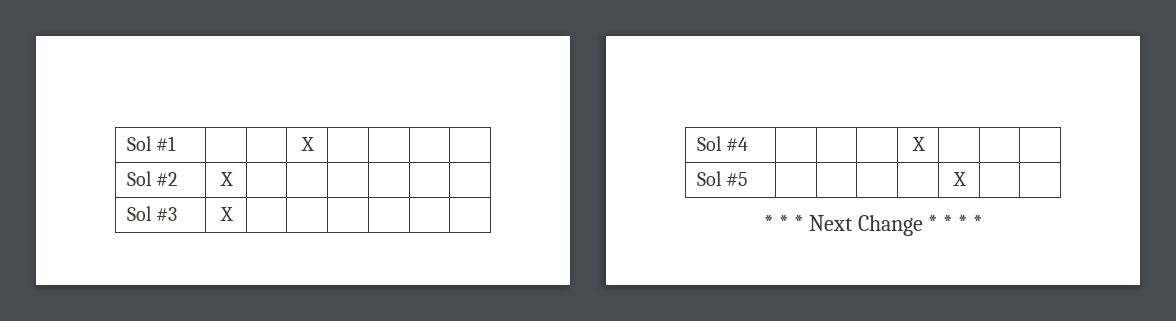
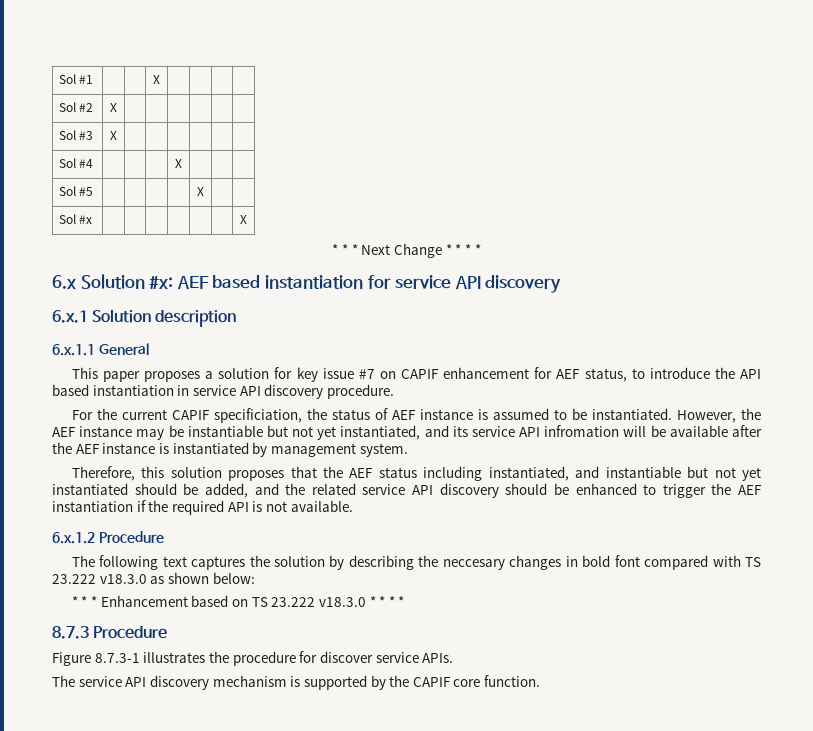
(966, 179) none -> [59,214,93,224] [240,215,247,224] // Sol #x | | | | | | | X
(983, 223) none -> [52,274,562,293] [52,309,237,327] [52,343,149,356] [71,367,761,382] [52,384,394,399] [71,408,761,423] [52,425,762,440] [52,442,408,457] [71,466,762,481] [52,483,762,498] [52,500,353,515] [52,531,164,544] [71,555,761,570] [52,572,255,584] [71,595,405,607] [52,626,168,639] [52,651,454,666] [52,675,541,690] // 6.x Solution #x: AEF based instantiation for service API discovery // 6.x.1 Solution description // 6.x.1.1 General // This paper proposes a solution for key issue #7 on CAPIF enhancement for AEF status, to introduce the API based instantiation in service API discovery procedure. // For the current CAPIF specificiation, the status of AEF instance is assumed to be instantiated. However, the AEF instance may be instantiable but not yet instantiated, and its service API infromation will be available after the AEF instance is instantiated by management system. // Therefore, this solution proposes that the AEF status including instantiated, and instantiable but not yet instantiated should be added, and the related service API discovery should be enhanced to trigger the AEF instantiation if the required API is not available. // 6.x.1.2 Procedure // The following text captures the solution by describing the neccesary changes in bold font compared with TS 23.222 v18.3.0 as shown below: // * * * Enhancement based on TS 23.222 v18.3.0 * * * * // 8.7.3 Procedure // Figure 8.7.3-1 illustrates the procedure for discover service APIs. // The service API discovery mechanism is supported by the CAPIF core function.

